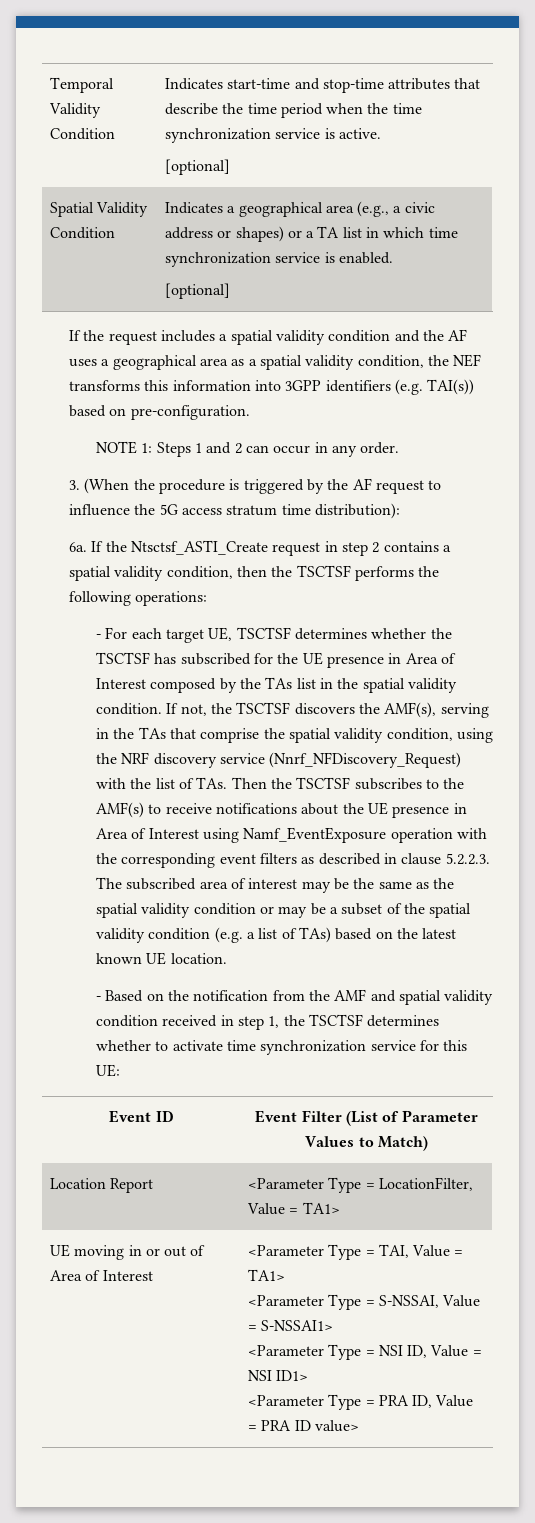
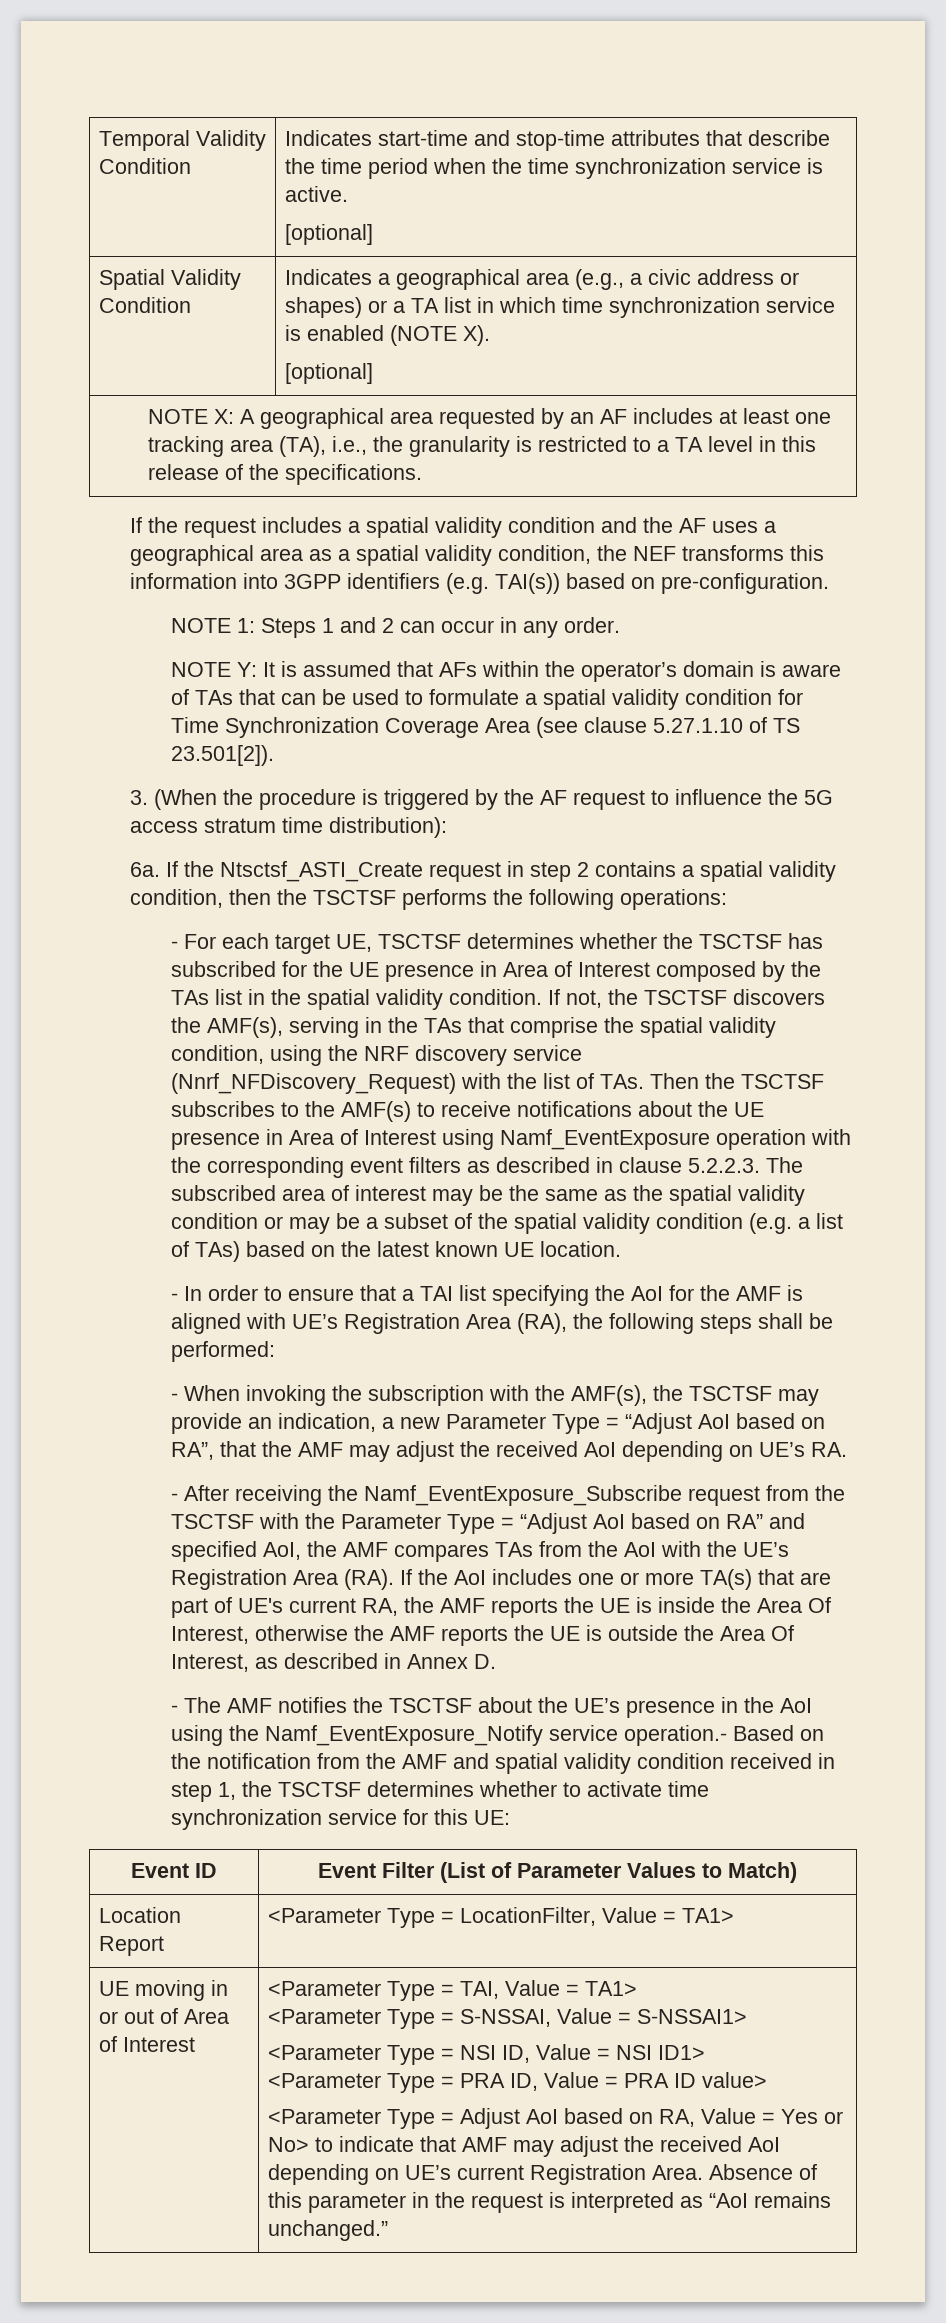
[338,252,393,264] [164,283,230,299] enabled. // [optional] -> [306,325,490,346] [284,363,373,384] [148,408,832,429] [148,436,817,457] [148,464,423,485] enabled (NOTE X). // [optional] // NOTE X: A geographical area requested by an AF includes at least one tracking area (TA), i.e., the granularity is restricted to a TA level in this release of the specifications.
(400, 448) none -> [171,661,842,682] [171,689,804,710] [171,717,801,738] [171,745,275,766] // NOTE Y: It is assumed that AFs within the operator’s domain is aware of TAs that can be used to formulate a spatial validity condition for Time Synchronization Coverage Area (see clause 5.27.1.10 of TS 23.501[2]).
(102, 998) none -> [184,1285,804,1306] [171,1313,834,1334] [171,1341,276,1362] [171,1385,820,1406] [171,1413,826,1434] [171,1441,848,1462] [171,1485,846,1506] [171,1513,806,1534] [171,1541,790,1562] [171,1569,832,1590] [171,1597,832,1618] [171,1625,795,1646] [171,1653,497,1672] [171,1697,813,1718] [171,1725,728,1746] In order to ensure that a TAI list specifying the AoI for the AMF is aligned with UE’s Registration Area (RA), the following steps shall be performed: // - When invoking the subscription with the AMF(s), the TSCTSF may provide an indication, a new Parameter Type = “Adjust AoI based on RA”, that the AMF may adjust the received AoI depending on UE’s RA. // - After receiving the Namf_EventExposure_Subscribe request from the TSCTSF with the Parameter Type = “Adjust AoI based on RA” and specified AoI, the AMF compares TAs from the AoI with the UE’s Registration Area (RA). If the AoI includes one or more TA(s) that are part of UE's current RA, the AMF reports the UE is inside the Area Of Interest, otherwise the AMF reports the UE is outside the Area Of Interest, as described in Annex D. // - The AMF notifies the TSCTSF about the UE’s presence in the AoI using the Namf_EventExposure_Notify service operation.-
(359, 1426) none -> [267,2108,843,2129] [267,2136,780,2157] [267,2164,817,2185] [267,2192,831,2213] [267,2220,388,2241] // <Parameter Type = Adjust AoI based on RA, Value = Yes or No> to indicate that AMF may adjust the received AoI depending on UE’s current Registration Area. Absence of this parameter in the request is interpreted as “AoI remains unchanged.”

